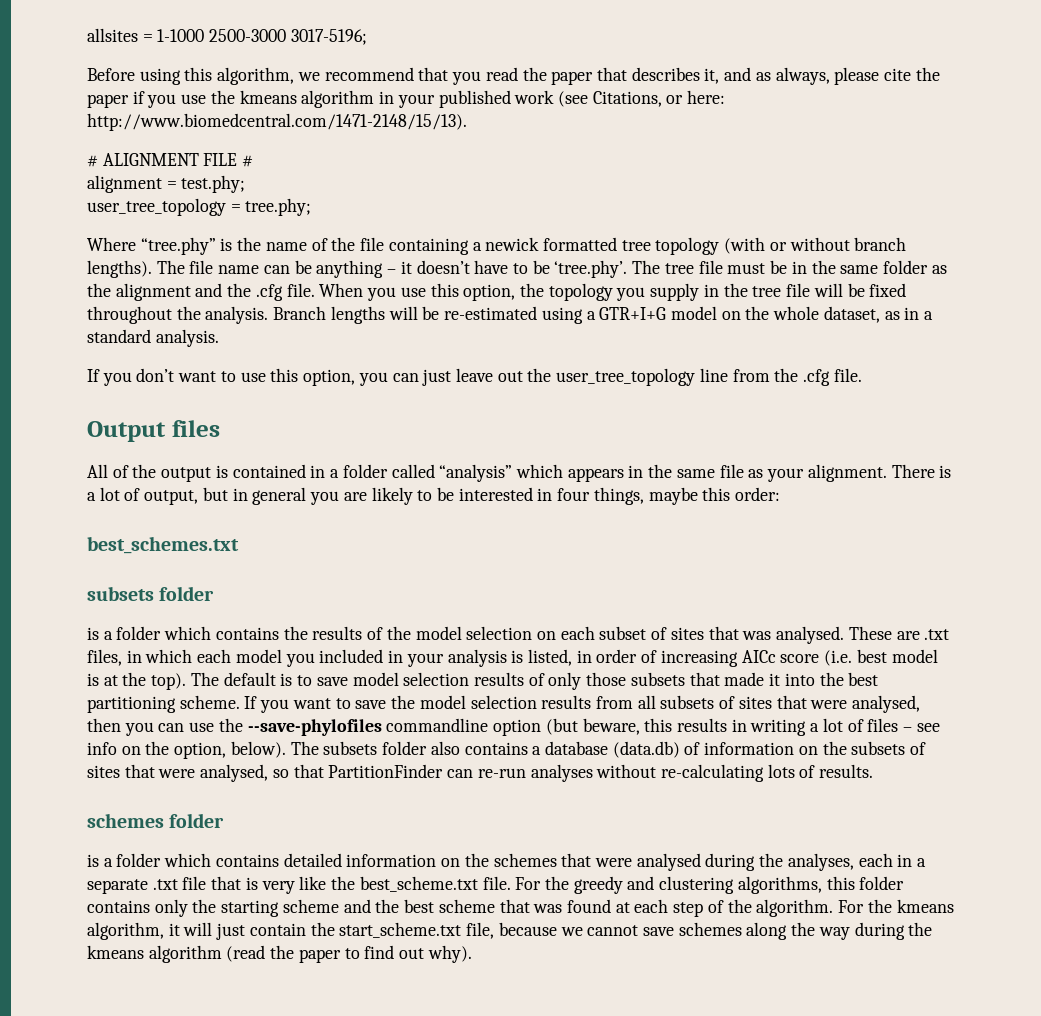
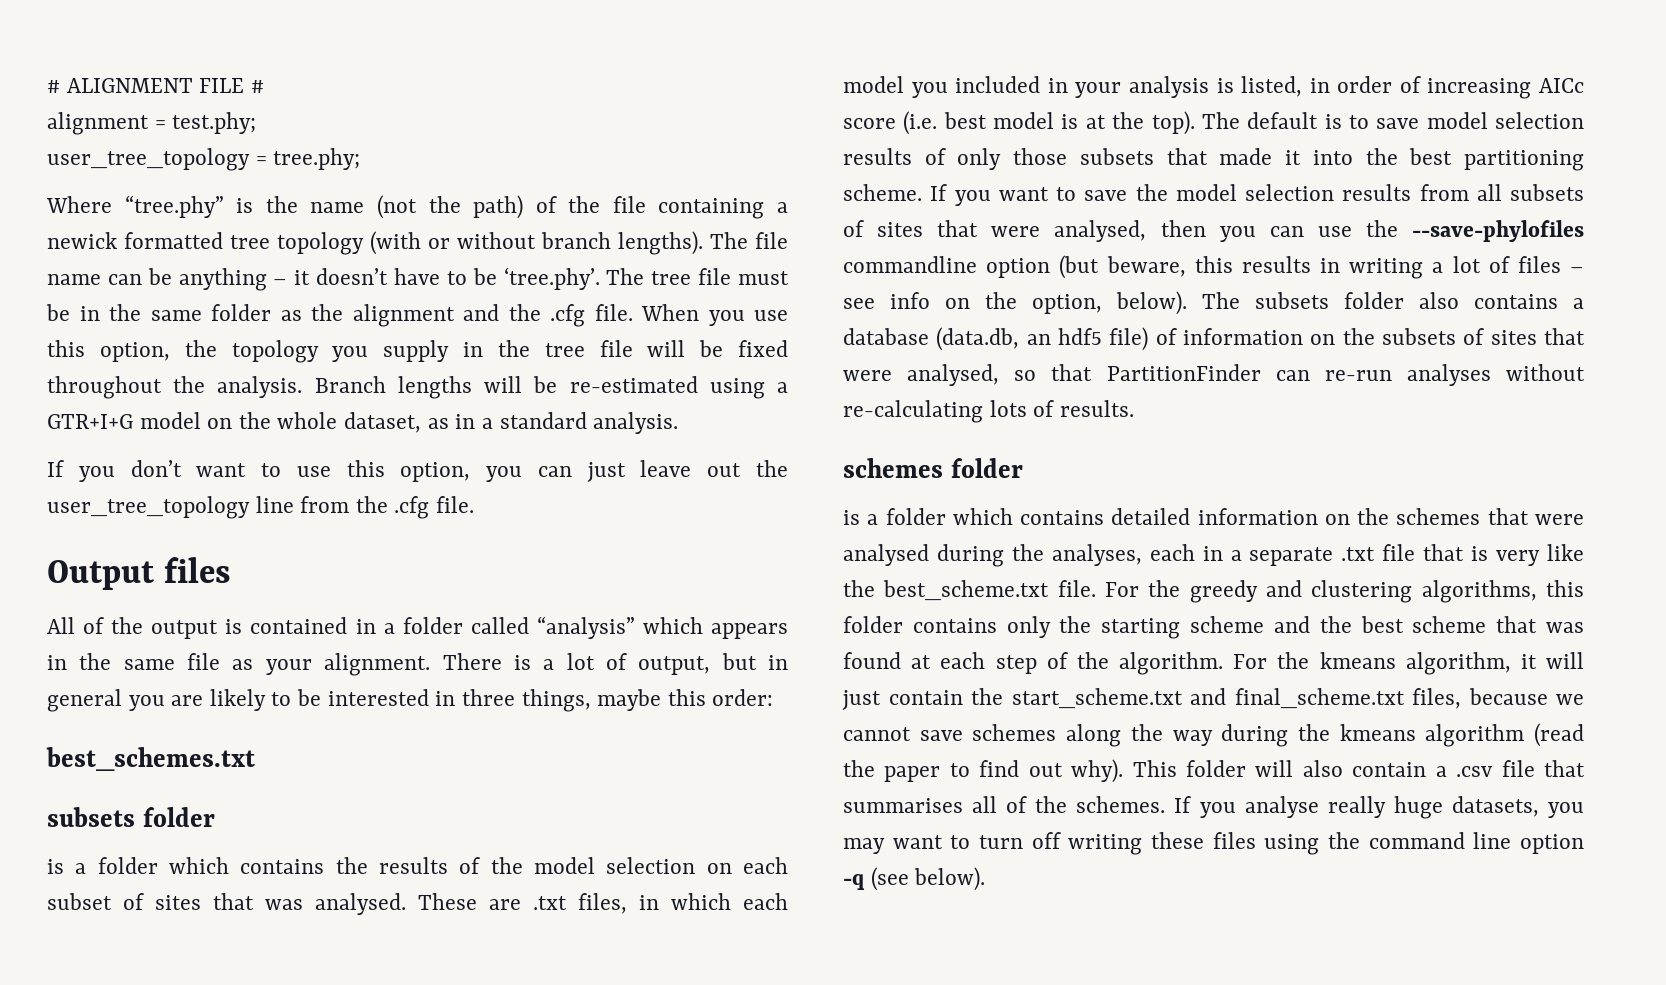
[87,28,367,45] [87,67,940,85] [87,90,726,108] [87,113,467,131] allsites = 1-1000 2500-3000 3017-5196; // Before using this algorithm, we recommend that you read the paper that describes it, and as always, please cite the paper if you use the kmeans algorithm in your published work (see Citations, or here: http://www.biomedcentral.com/1471-2148/15/13). // -> (47, 86) none
(307, 246) none -> [376,195,524,219] (not the path)
[557,488,591,501] four -> [461,689,515,706] three
[612,741,680,758] (data.db) -> [936,327,1149,351] (data.db, an hdf5 file)
[466,922,495,939] file, -> [1190,688,1461,709] and final_scheme.txt files,
(472, 954) none -> [1132,760,1585,777] [843,796,1584,819] [843,832,1584,855] [843,867,986,891] This folder will also contain a .csv file that summarises all of the schemes. If you analyse really huge datasets, you may want to turn off writing these files using the command line option -q (see below).

